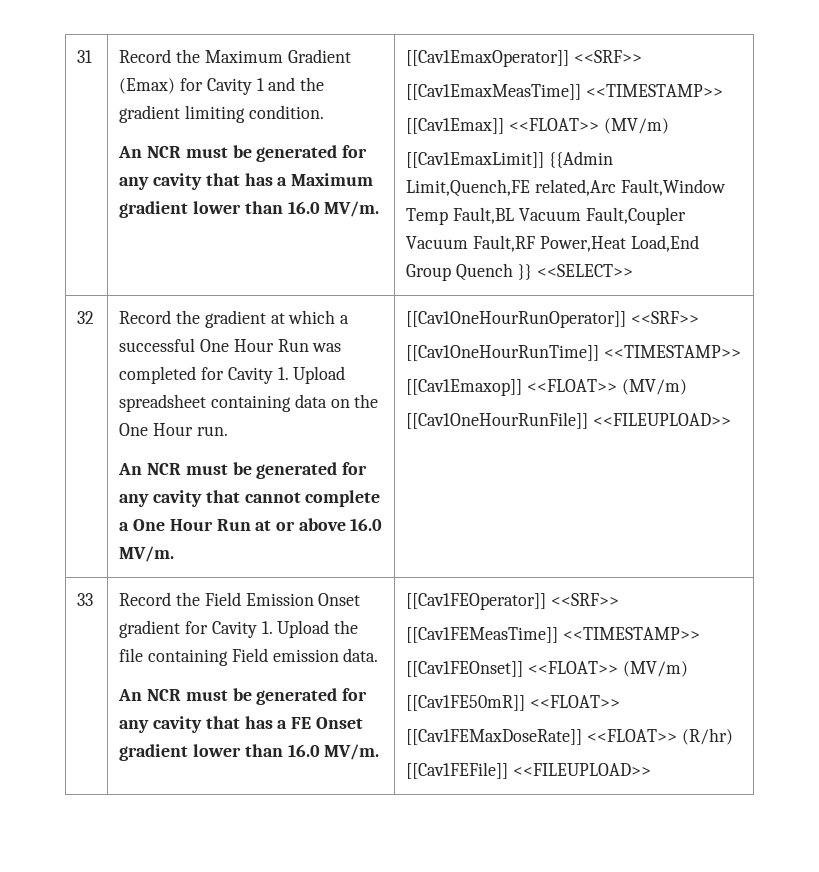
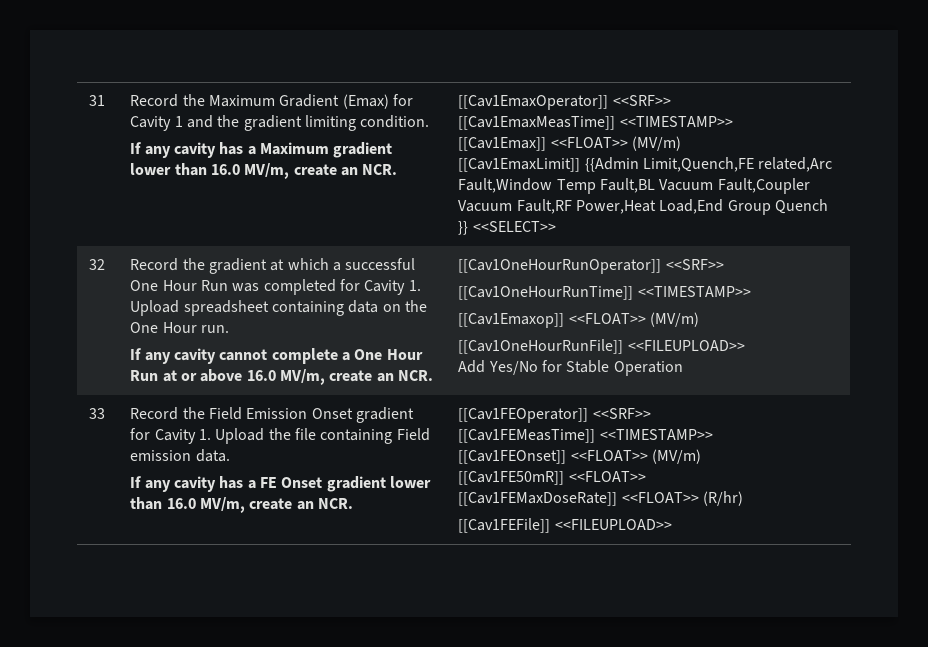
[118,145,368,162] [119,173,240,190] An NCR must be generated for any cavity that -> [130,142,217,158] If any cavity
[324,201,380,217] MV/m. -> [244,163,398,179] MV/m, create an NCR.
[118,462,368,479] [119,490,240,507] An NCR must be generated for any cavity that -> [130,348,217,364] If any cavity
[119,546,175,562] MV/m. -> [280,369,434,385] MV/m, create an NCR.
(732, 419) none -> [458,360,683,376] // Add Yes/No for Stable Operation
[118,688,368,705] [119,716,240,733] An NCR must be generated for any cavity that -> [130,476,217,492] If any cavity
[324,744,380,760] MV/m. -> [200,497,354,513] MV/m, create an NCR.

